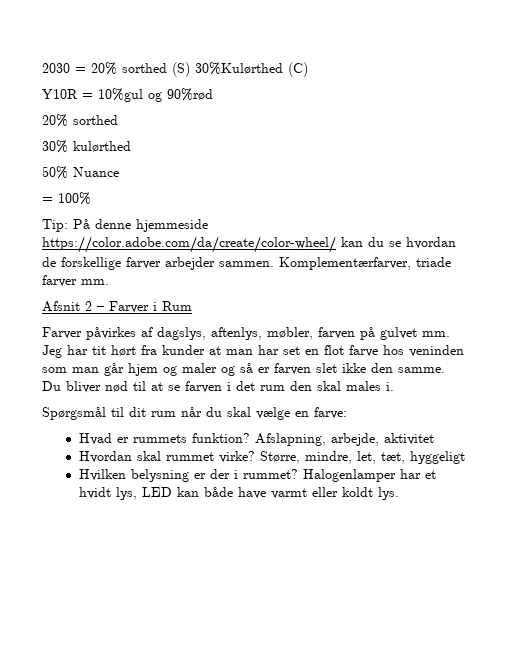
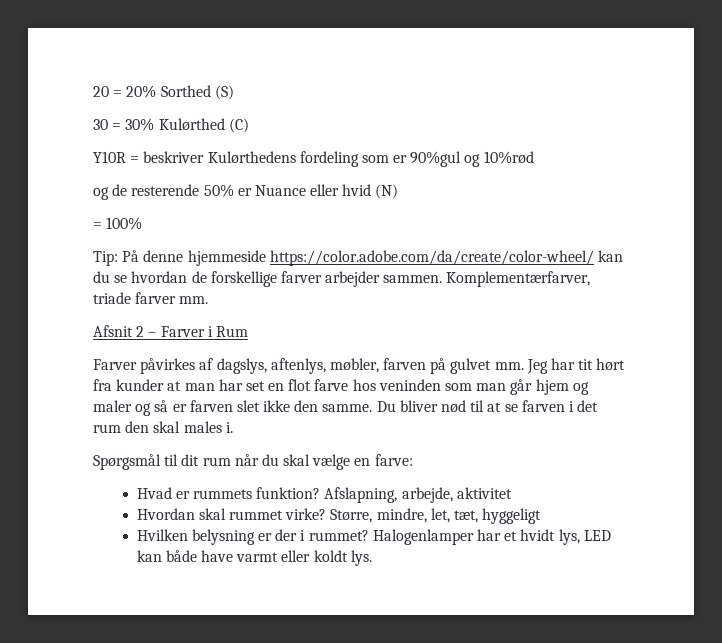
[42,63,70,73] 2030 -> [93,86,109,97] 20
[122,63,167,73] sorthed -> [160,85,211,97] Sorthed
[195,62,283,75] 30%Kulørthed -> [93,118,225,131] // 30 = 30% Kulørthed
[98,88,213,102] [42,114,118,127] [42,140,131,153] [42,166,119,179] 10%gul og 90%rød // 20% sorthed // 30% kulørthed // 50% Nuance -> [143,151,534,167] [93,184,399,200] beskriver Kulørthedens fordeling som er 90%gul og 10%rød // og de resterende 50% er Nuance eller hvid (N)

